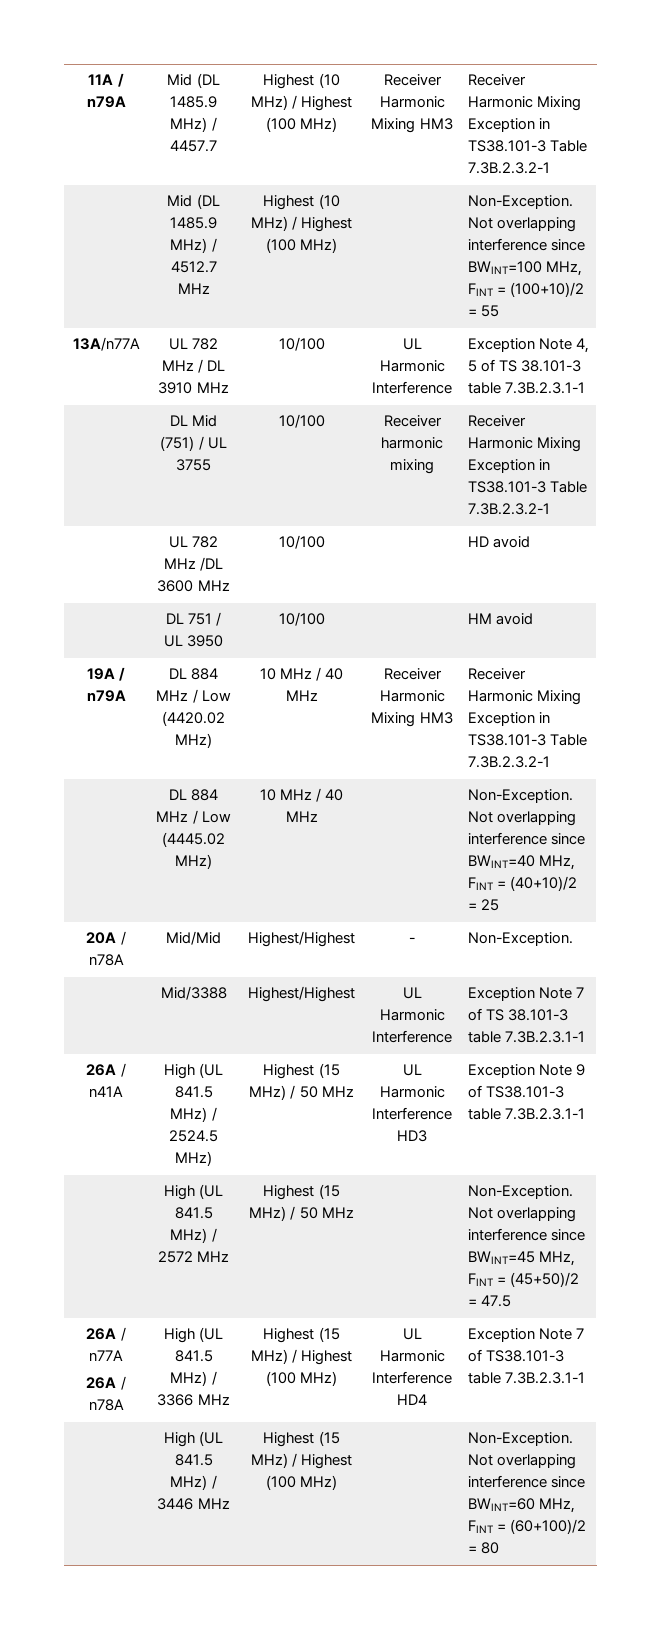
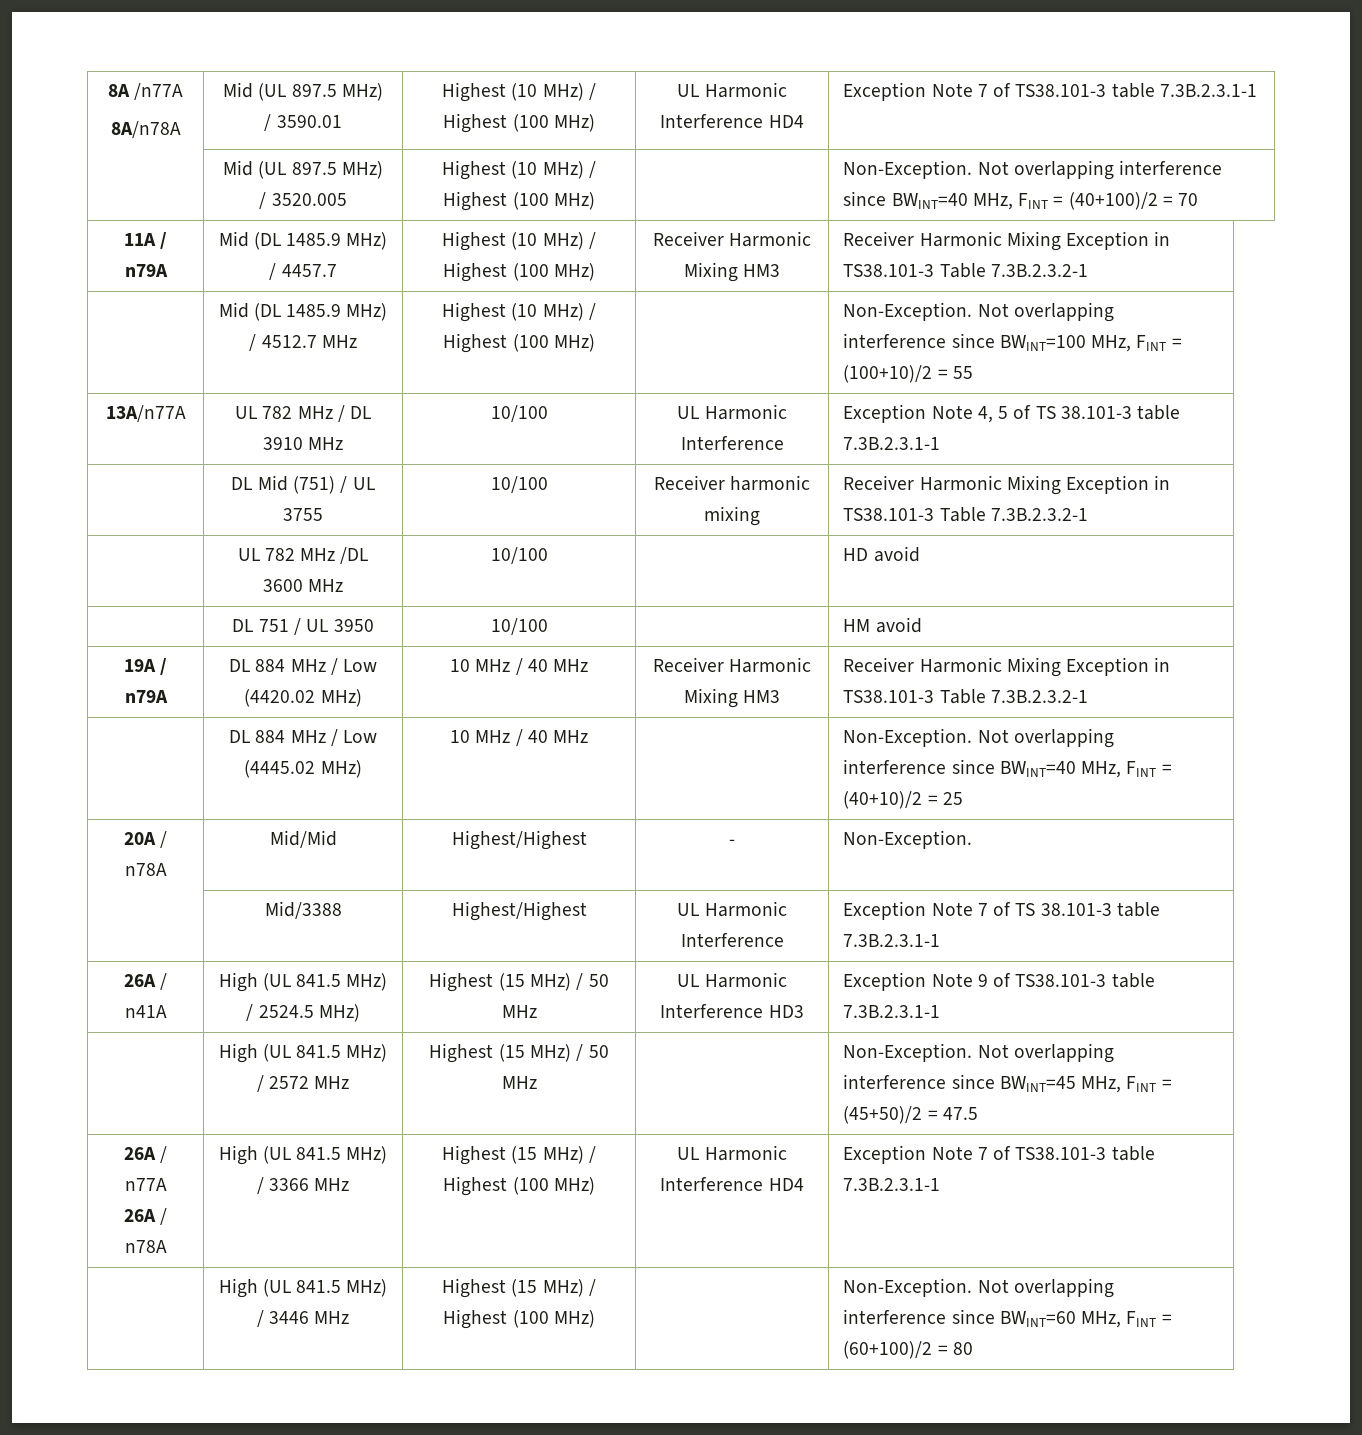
(88, 79) none -> [107,83,184,100] [110,121,181,138] [223,82,383,101] [264,114,342,131] [442,82,596,102] [443,113,595,133] [677,82,787,98] [660,114,804,128] [843,82,1257,101] [223,160,383,179] [259,192,347,209] [442,160,596,180] [443,191,595,211] [843,160,1223,180] [843,191,1199,210] 8A /n77A // 8A/n78A | Mid (UL 897.5 MHz) / 3590.01 | Highest (10 MHz) / Highest (100 MHz) | UL Harmonic Interference HD4 | Exception Note 7 of TS38.101-3 table 7.3B.2.3.1-1 // | Mid (UL 897.5 MHz) / 3520.005 | Highest (10 MHz) / Highest (100 MHz) | | Non-Exception. Not overlapping interference since BWINT=40 MHz, FINT = (40+100)/2 = 70 //

